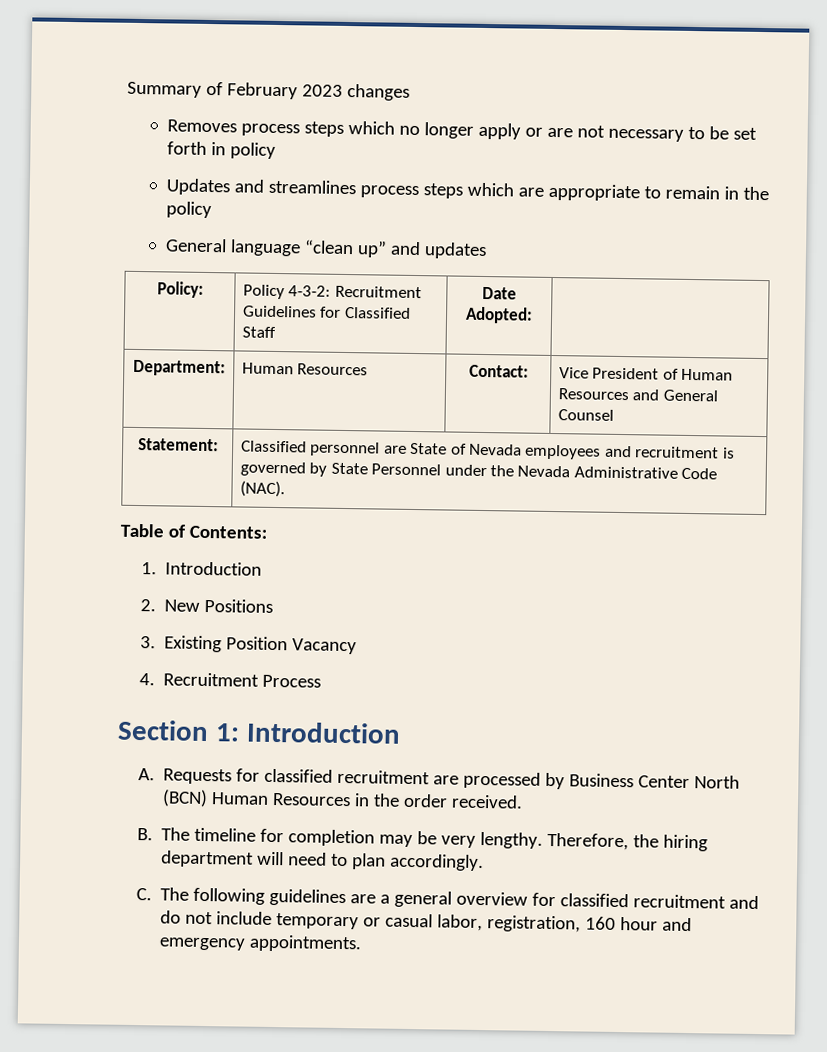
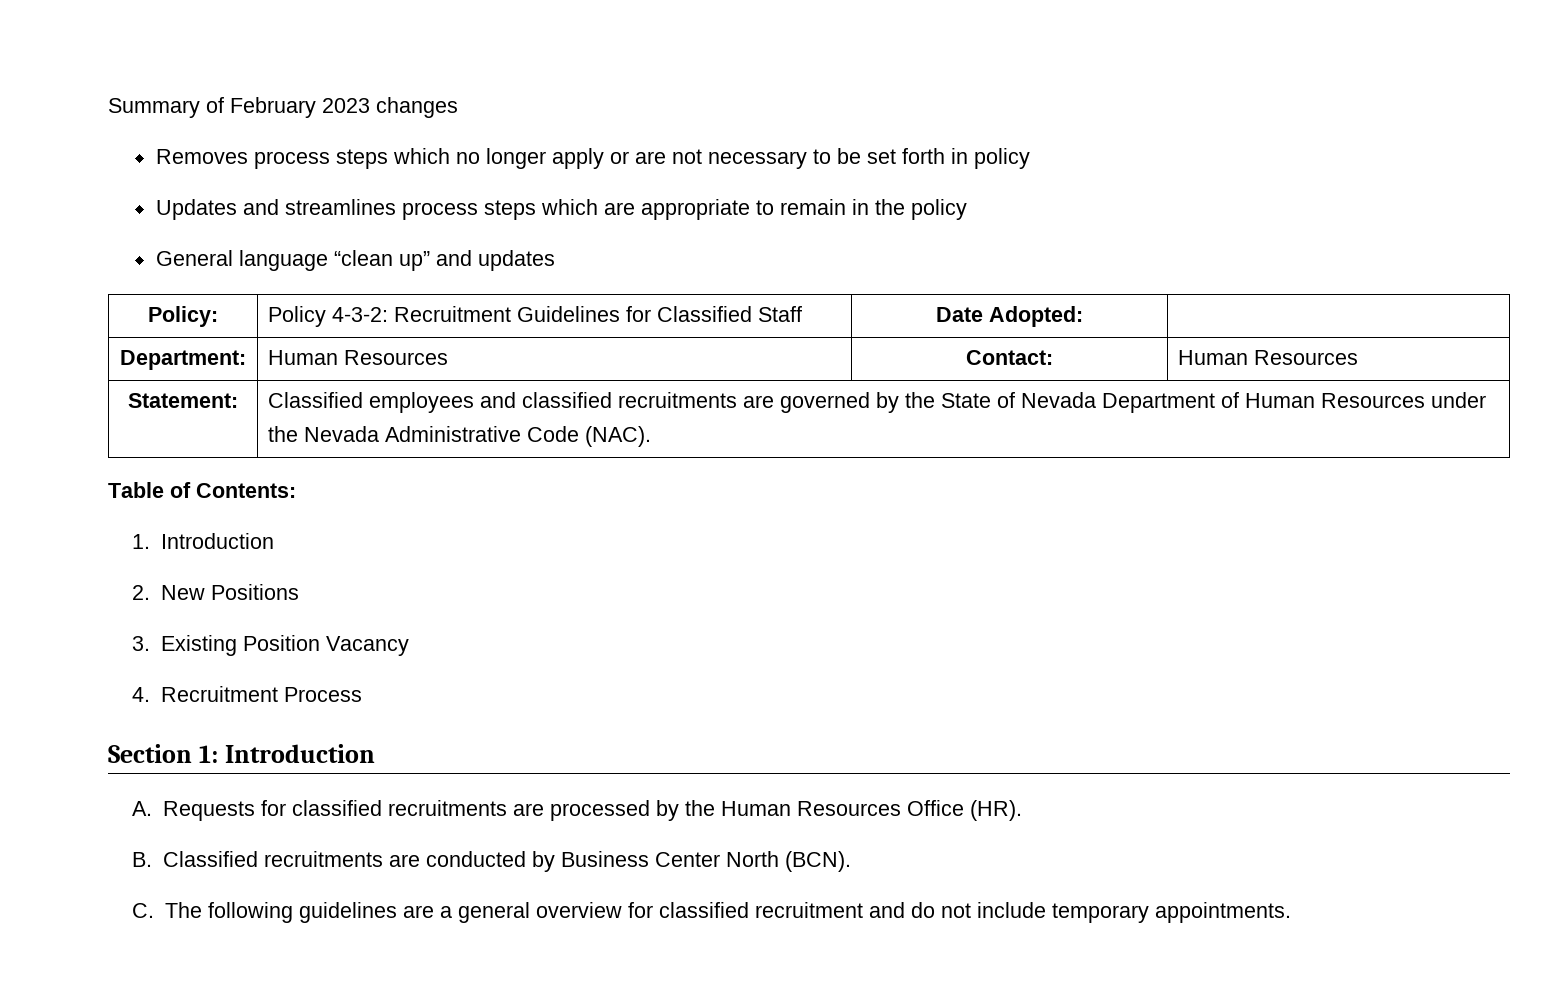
[558,367,734,381] [557,388,718,402] [557,409,614,421] Vice President of Human Resources and General Counsel -> [1178,350,1359,365] Human Resources
[310,441,735,460] [239,461,442,477] personnel are State of Nevada employees and recruitment is governed by State Personnel -> [369,392,1426,413] employees and classified recruitments are governed by the State of Nevada Department of Human Resources
[336,769,430,785] recruitment -> [387,800,507,816] recruitments
[568,773,740,789] [161,789,523,809] [136,827,708,852] [160,850,484,872] Business Center North (BCN) Human Resources in the order received. // B. The timeline for completion may be very lengthy. Therefore, the hiring department will need to plan accordingly. -> [684,800,1022,821] [132,851,851,872] the Human Resources Office (HR). // B. Classified recruitments are conducted by Business Center North (BCN).
[362,913,692,933] [158,937,246,951] or casual labor, registration, 160 hour and emergency -> (1149, 913) none

